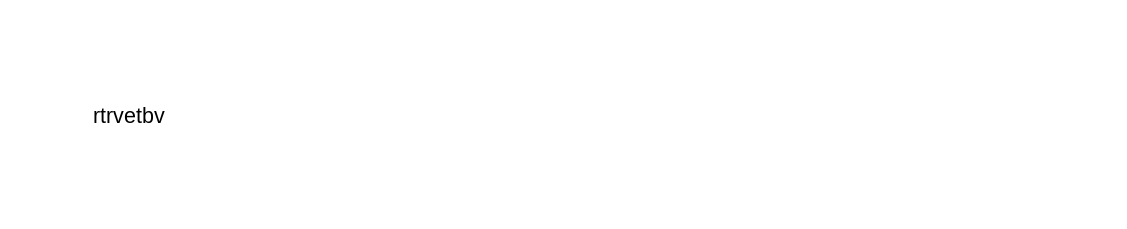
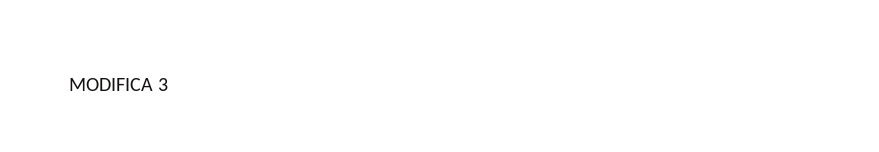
[93,107,165,123] rtrvetbv -> [69,78,169,91] MODIFICA 3

